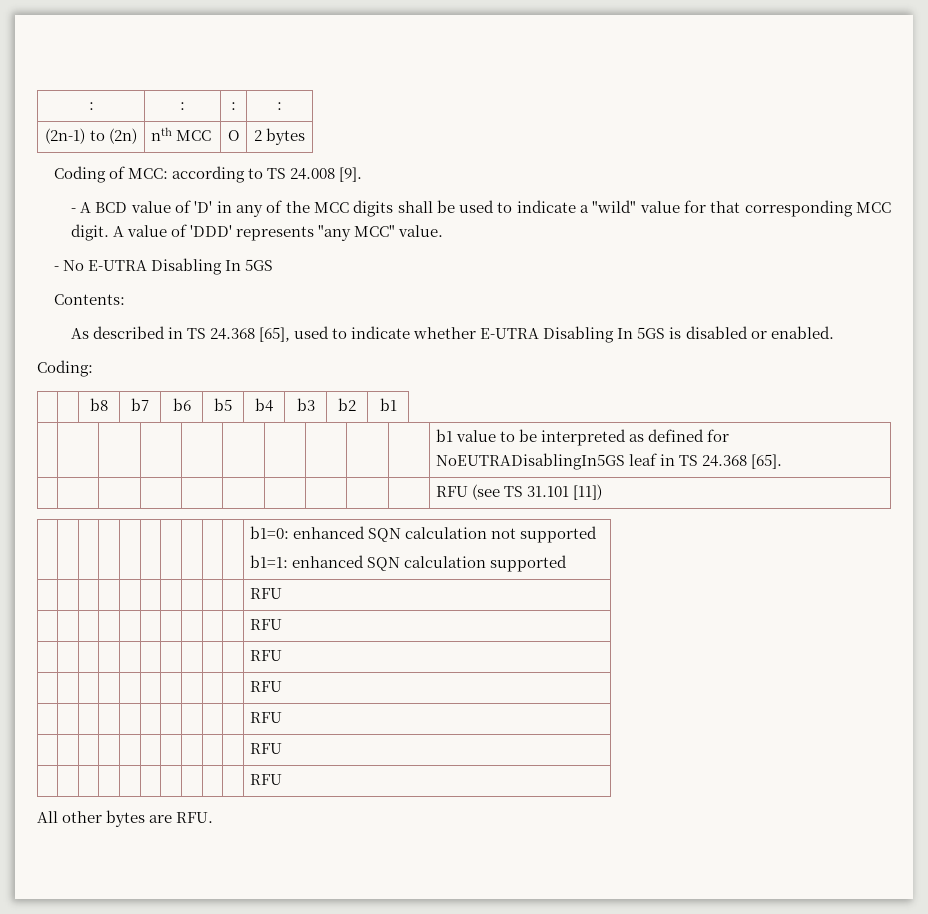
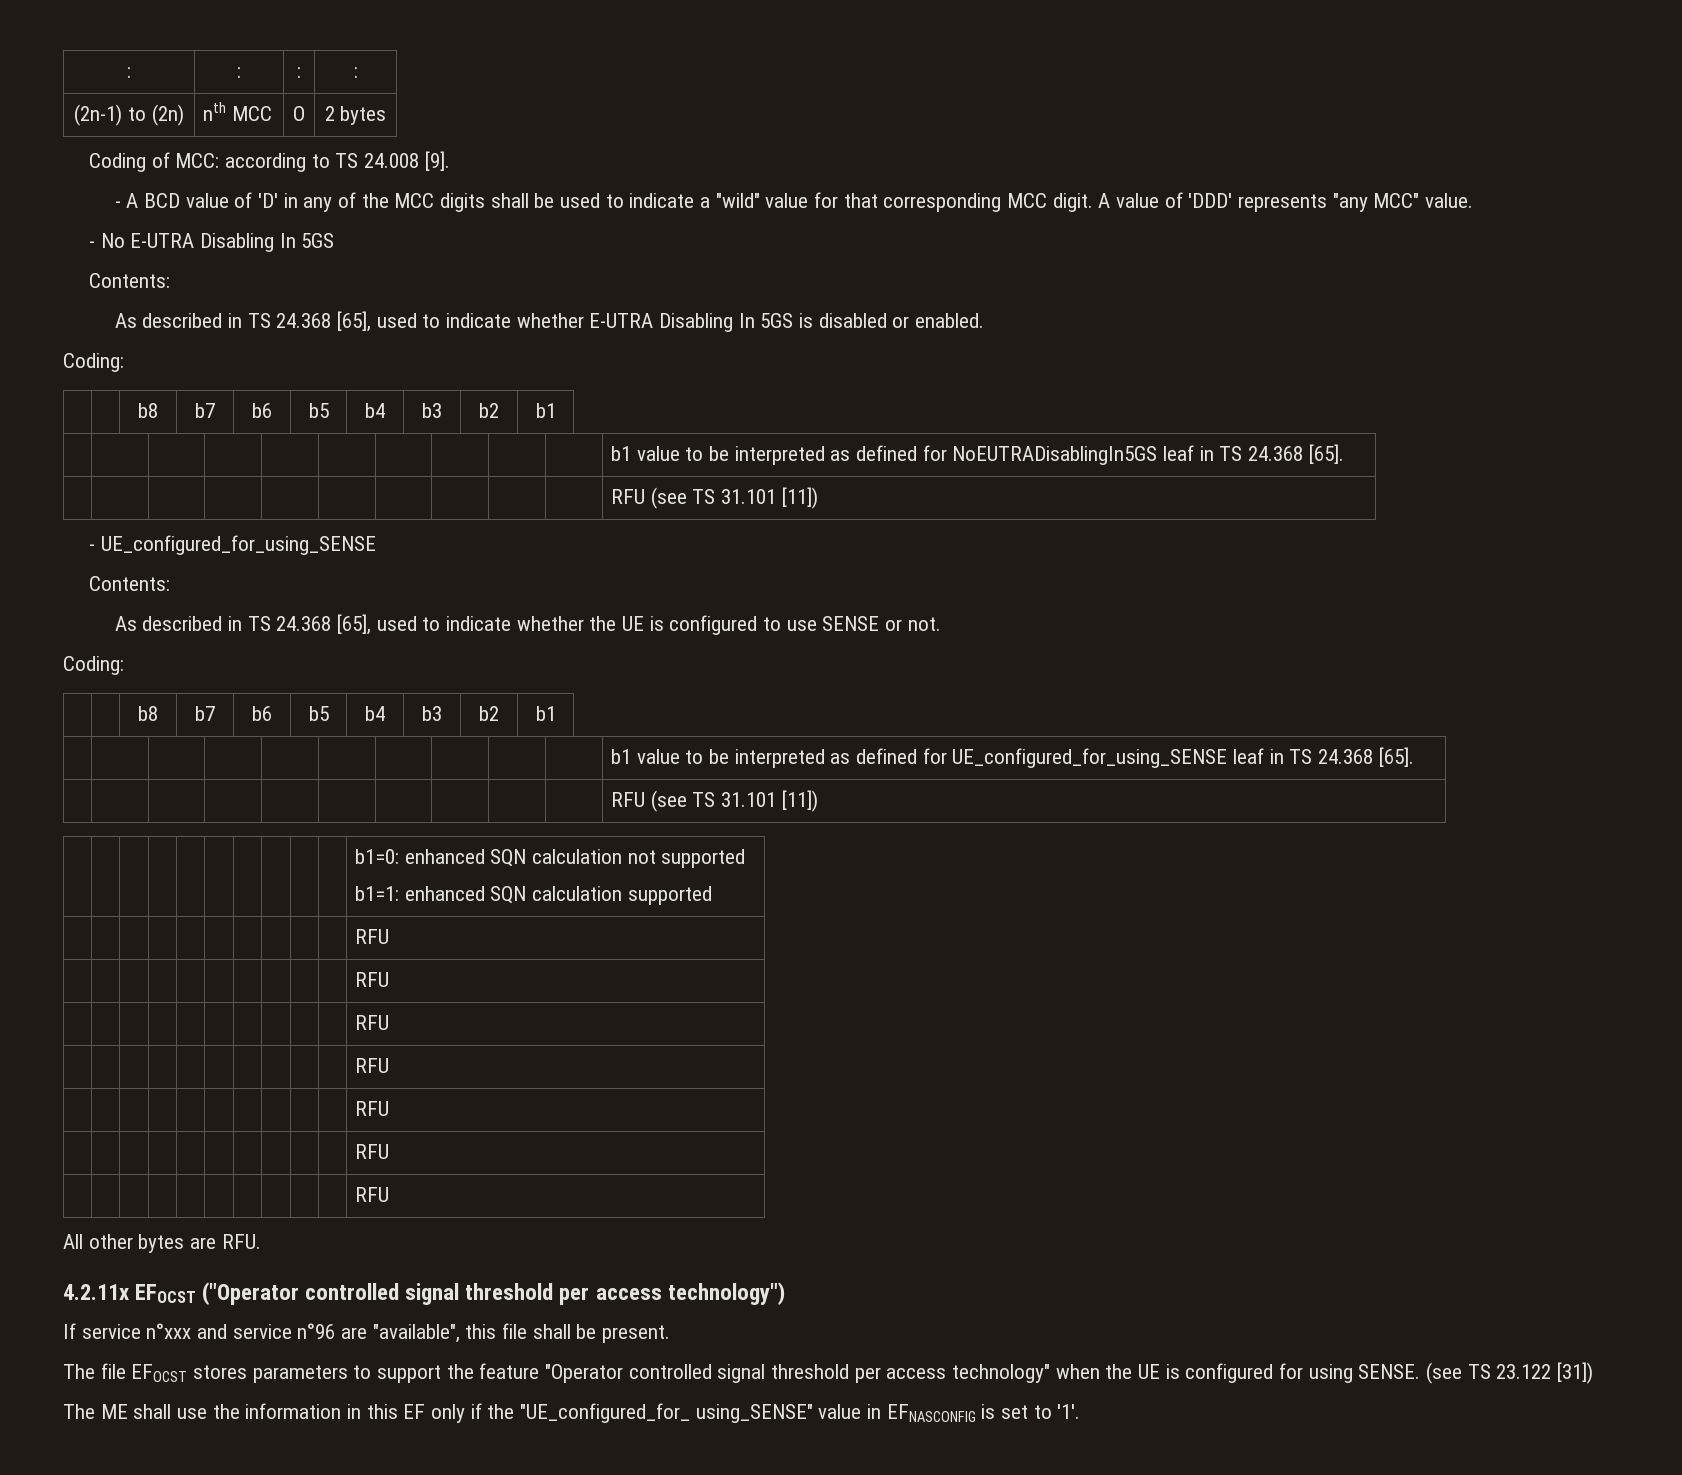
(602, 492) none -> [88,535,376,555] [88,576,170,591] [114,614,941,635] [63,656,124,675] [138,706,158,721] [195,706,215,721] [251,706,272,721] [308,706,329,721] [365,706,385,721] [422,706,442,721] [479,706,499,721] [535,706,556,721] [610,747,1414,768] [610,790,818,812] // - UE_configured_for_using_SENSE // Contents: // As described in TS 24.368 [65], used to indicate whether the UE is configured to use SENSE or not. // Coding: // | | b8 | b7 | b6 | b5 | b4 | b3 | b2 | b1 // | | | | | | | | | | b1 value to be interpreted as defined for UE_configured_for_using_SENSE leaf in TS 24.368 [65]. // | | | | | | | | | | RFU (see TS 31.101 [11])
(214, 817) none -> [63,1282,785,1305] [63,1323,671,1343] [63,1362,1594,1384] [63,1403,1081,1423] // 4.2.11x EFOCST ("Operator controlled signal threshold per access technology") // If service n°xxx and service n°96 are "available", this file shall be present. // The file EFOCST stores parameters to support the feature "Operator controlled signal threshold per access technology" when the UE is configured for using SENSE. (see TS 23.122 [31]) // The ME shall use the information in this EF only if the "UE_configured_for_ using_SENSE" value in EFNASCONFIG is set to '1'.

